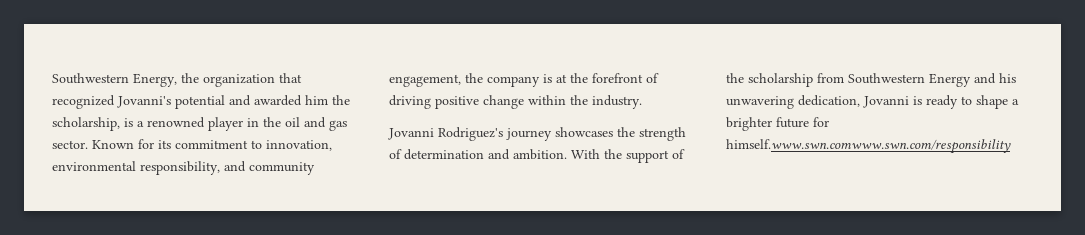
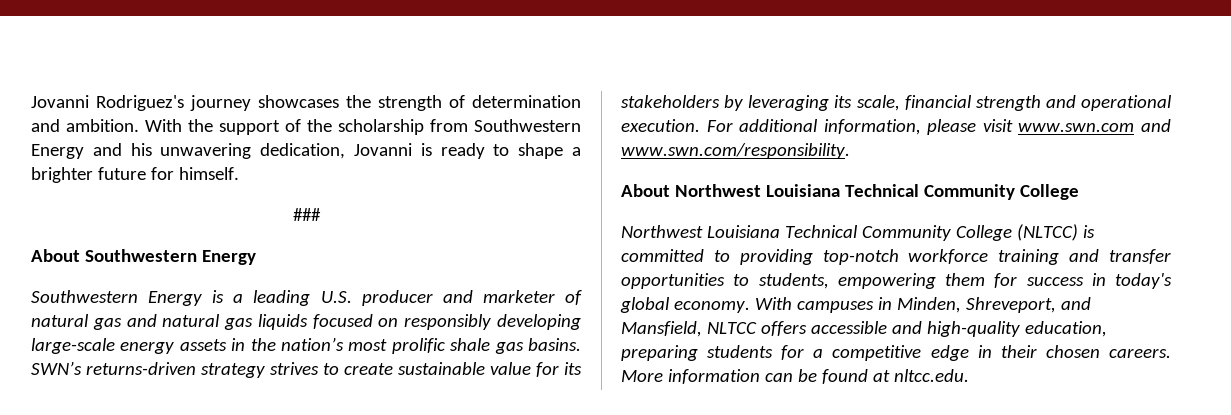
[52,73,302,87] [52,95,350,109] [52,117,347,131] [52,139,332,151] [52,161,315,175] [389,73,659,87] [389,95,642,109] Southwestern Energy, the organization that recognized Jovanni's potential and awarded him the scholarship, is a renowned player in the oil and gas sector. Known for its commitment to innovation, environmental responsibility, and community engagement, the company is at the forefront of driving positive change within the industry. // -> (31, 101) none
[726,139,1011,154] himself.www.swn.comwww.swn.com/responsibility -> [178,167,239,180] [292,208,321,221] [31,249,256,265] [31,290,582,306] [31,314,581,330] [31,337,581,354] [31,361,582,378] [621,95,1172,111] [621,119,1171,135] [621,143,850,159] [621,184,1079,200] [621,224,1095,241] [621,249,1171,265] [621,273,1172,289] [620,297,1091,313] [621,321,1107,337] [621,345,1171,361] [621,369,969,384] himself. // ### // About Southwestern Energy // Southwestern Energy is a leading U.S. producer and marketer of natural gas and natural gas liquids focused on responsibly developing large-scale energy assets in the nation’s most prolific shale gas basins. SWN’s returns-driven strategy strives to create sustainable value for its stakeholders by leveraging its scale, financial strength and operational execution. For additional information, please visit www.swn.com and www.swn.com/responsibility. // About Northwest Louisiana Technical Community College // Northwest Louisiana Technical Community College (NLTCC) is committed to providing top-notch workforce training and transfer opportunities to students, empowering them for success in today's global economy. With campuses in Minden, Shreveport, and Mansfield, NLTCC offers accessible and high-quality education, preparing students for a competitive edge in their chosen careers. More information can be found at nltcc.edu.

